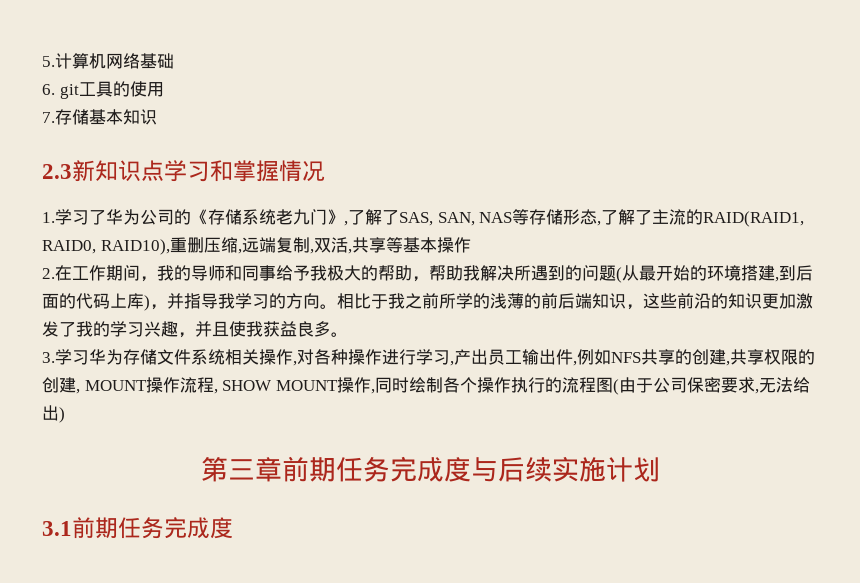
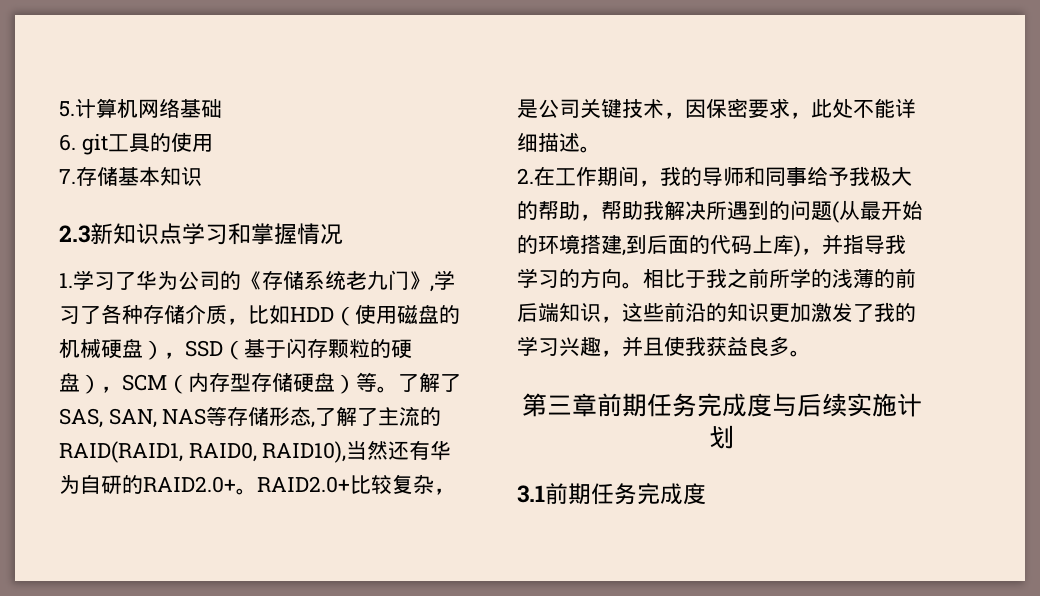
(348, 223) none -> [434,270,455,290] [59,304,460,326] [59,338,412,360] [59,372,398,394] 学习了各种存储介质，比如HDD（使用磁盘的机械硬盘），SSD（基于闪存颗粒的硬盘），SCM（内存型存储硬盘）等。
[169,237,471,254] 重删压缩,远端复制,双活,共享等基本操作 -> [346,440,452,460] [59,474,455,495] [517,98,916,119] [517,133,601,153] 当然还有华为自研的RAID2.0+。RAID2.0+比较复杂，是公司关键技术，因保密要求，此处不能详细描述。
[42,349,815,366] [42,377,810,395] [42,405,65,423] // 3.学习华为存储文件系统相关操作,对各种操作进行学习,产出员工输出件,例如NFS共享的创建,共享权限的创建, MOUNT操作流程, SHOW MOUNT操作,同时绘制各个操作执行的流程图(由于公司保密要求,无法给出) -> (811, 353) none

